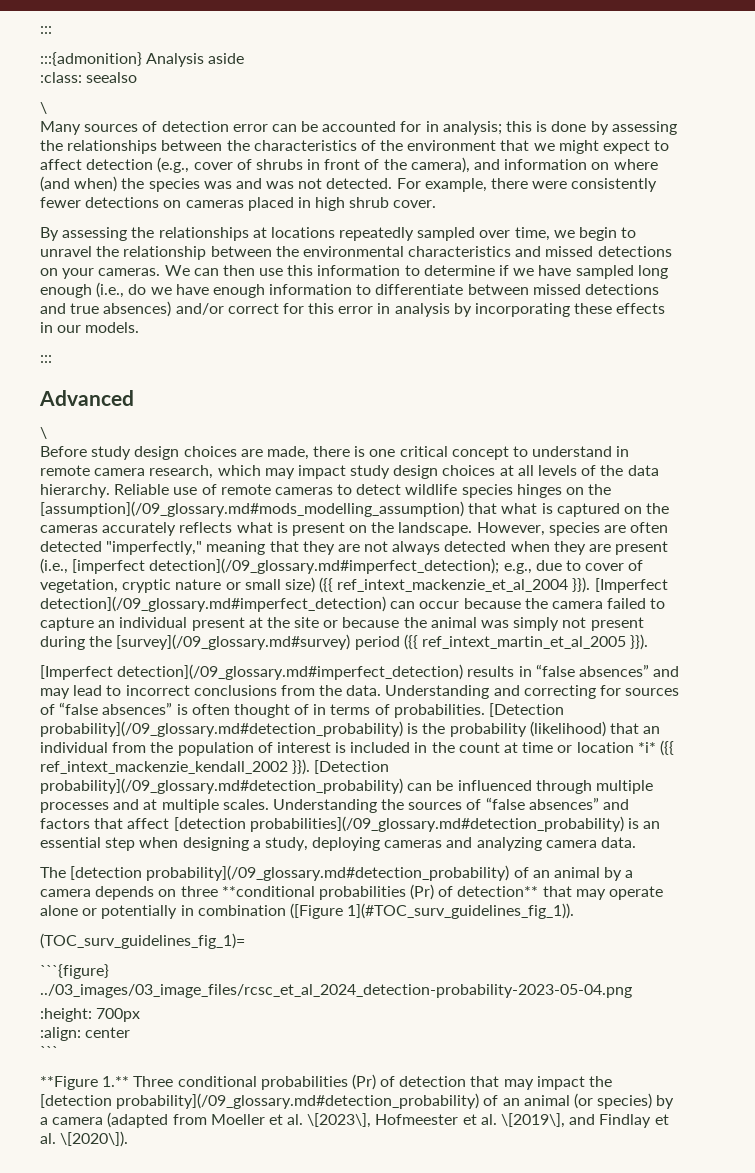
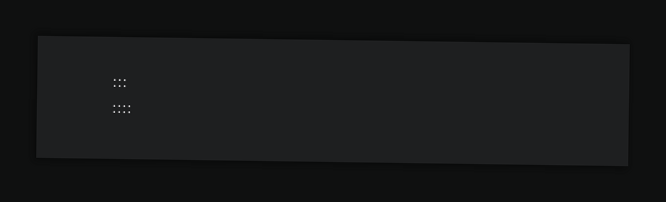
[40,26,52,34] [40,52,245,67] [40,72,138,83] [40,102,47,114] [40,121,677,135] [40,140,670,154] [40,157,658,173] [40,176,658,192] [40,197,437,211] [40,227,637,241] [40,246,672,260] [40,265,668,279] [40,282,660,298] [40,301,666,317] [40,322,140,333] [40,355,52,363] [39,390,134,406] [40,427,47,439] [40,446,630,460] [40,465,659,479] [40,484,612,498] [40,501,670,517] [40,522,669,536] [40,541,669,555] [40,558,644,574] [40,577,668,593] [40,596,666,612] [40,617,644,631] [40,634,649,650] [40,664,680,680] [40,685,680,699] [40,702,565,718] [40,721,661,737] [40,740,674,756] [40,759,390,775] [40,778,653,794] [40,797,630,813] [40,816,661,832] [40,837,637,851] [40,865,634,881] [40,884,664,900] [40,903,575,919] [40,933,245,949] [40,964,109,979] [40,984,632,998] [40,1008,141,1022] [40,1027,131,1041] [40,1046,58,1057] [40,1074,613,1090] [40,1093,675,1109] [40,1112,669,1128] [40,1131,129,1147] ::: // :::{admonition} Analysis aside // :class: seealso // \ // Many sources of detection error can be accounted for in analysis; this is done by assessing the relationships between the characteristics of the environment that we might expect to affect detection (e.g., cover of shrubs in front of the camera), and information on where (and when) the species was and was not detected. For example, there were consistently fewer detections on cameras placed in high shrub cover. // By assessing the relationships at locations repeatedly sampled over time, we begin to unravel the relationship between the environmental characteristics and missed detections on your cameras. We can then use this information to determine if we have sampled long enough (i.e., do we have enough information to differentiate between missed detections and true absences) and/or correct for this error in analysis by incorporating these effects in our models. // ::: // Advanced // \ // Before study design choices are made, there is one critical concept to understand in remote camera research, which may impact study design choices at all levels of the data hierarchy. Reliable use of remote cameras to detect wildlife species hinges on the [assumption](/09_glossary.md#mods_modelling_assumption) that what is captured on the cameras accurately reflects what is present on the landscape. However, species are often detected "imperfectly," meaning that they are not always detected when they are present (i.e., [imperfect detection](/09_glossary.md#imperfect_detection); e.g., due to cover of vegetation, cryptic nature or small size) ({{ ref_intext_mackenzie_et_al_2004 }}). [Imperfect detection](/09_glossary.md#imperfect_detection) can occur because the camera failed to capture an individual present at the site or because the animal was simply not present during the [survey](/09_glossary.md#survey) period ({{ ref_intext_martin_et_al_2005 }}). // [Imperfect detection](/09_glossary.md#imperfect_detection) results in “false absences” and may lead to incorrect conclusions from the data. Understanding and correcting for sources of “false absences” is often thought of in terms of probabilities. [Detection probability](/09_glossary.md#detection_probability) is the probability (likelihood) that an individual from the population of interest is included in the count at time or location *i* ({{ ref_intext_mackenzie_kendall_2002 }}). [Detection probability](/09_glossary.md#detection_probability) can be influenced through multiple processes and at multiple scales. Understanding the sources of “false absences” and factors that affect [detection probabilities](/09_glossary.md#detection_probability) is an essential step when designing a study, deploying cameras and analyzing camera data. // The [detection probability](/09_glossary.md#detection_probability) of an animal by a camera depends on three **conditional probabilities (Pr) of detection** that may operate alone or potentially in combination ([Figure 1](#TOC_surv_guidelines_fig_1)). // (TOC_surv_guidelines_fig_1)= // ```{figure} ../03_images/03_image_files/rcsc_et_al_2024_detection-probability-2023-05-04.png // :height: 700px // :align: center // ``` // **Figure 1.** Three conditional probabilities (Pr) of detection that may impact the [detection probability](/09_glossary.md#detection_probability) of an animal (or species) by a camera (adapted from Moeller et al. \[2023\], Hofmeester et al. \[2019\], and Findlay et al. \[2020\]). -> [112,78,128,88] [111,104,132,114] ::: // ::::

